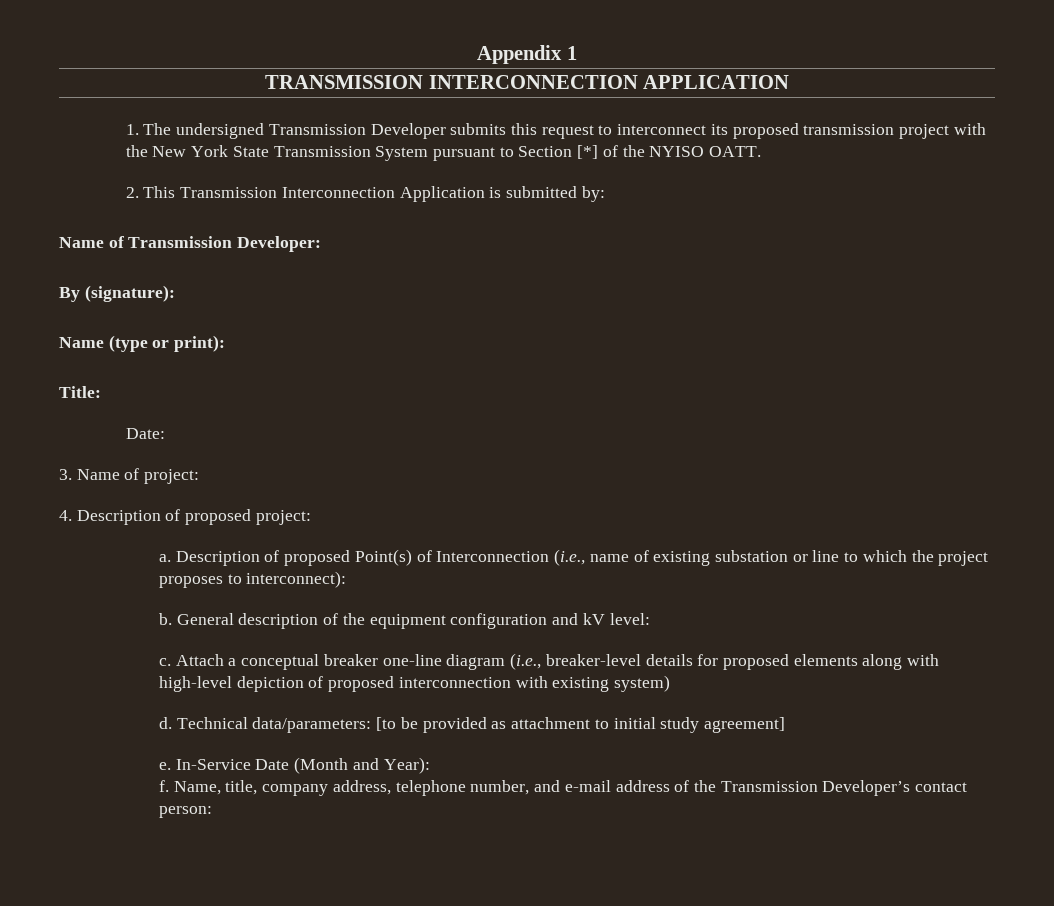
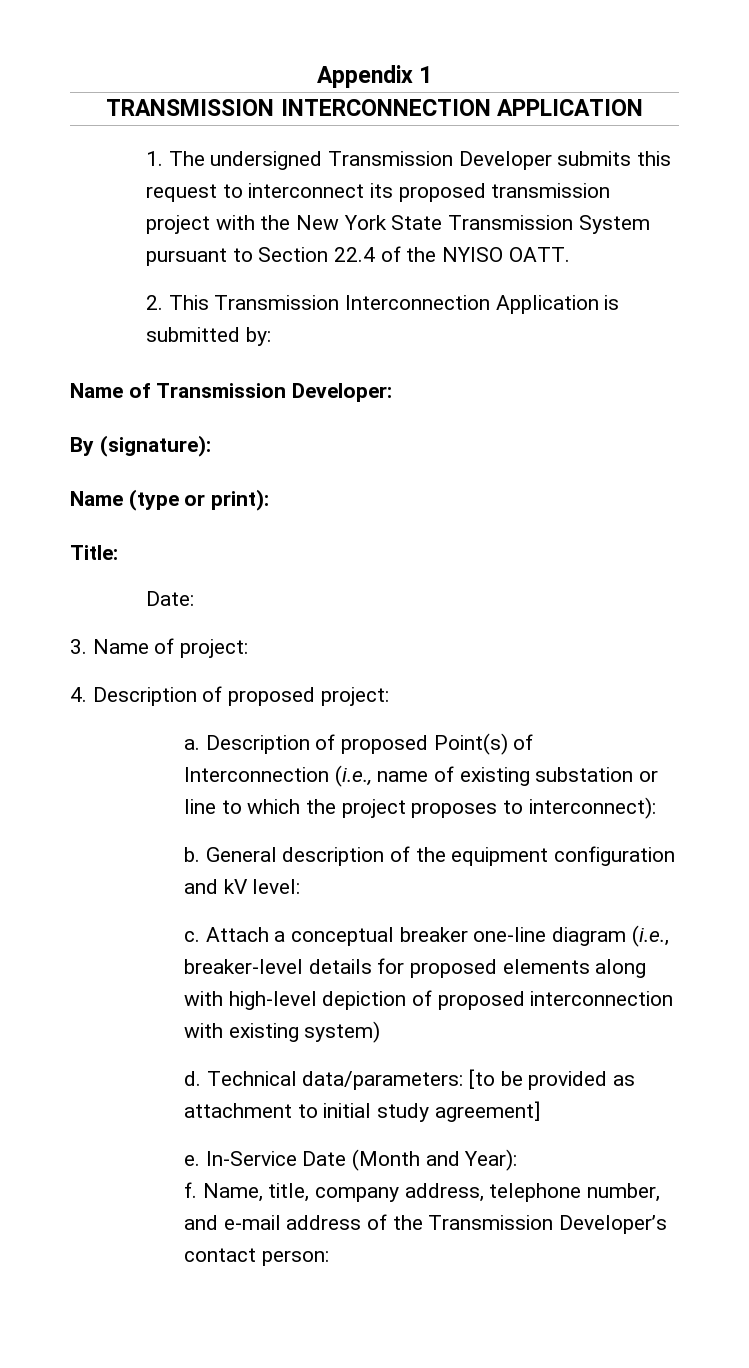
[577,145,599,159] [*] -> [333,247,375,262] 22.4

